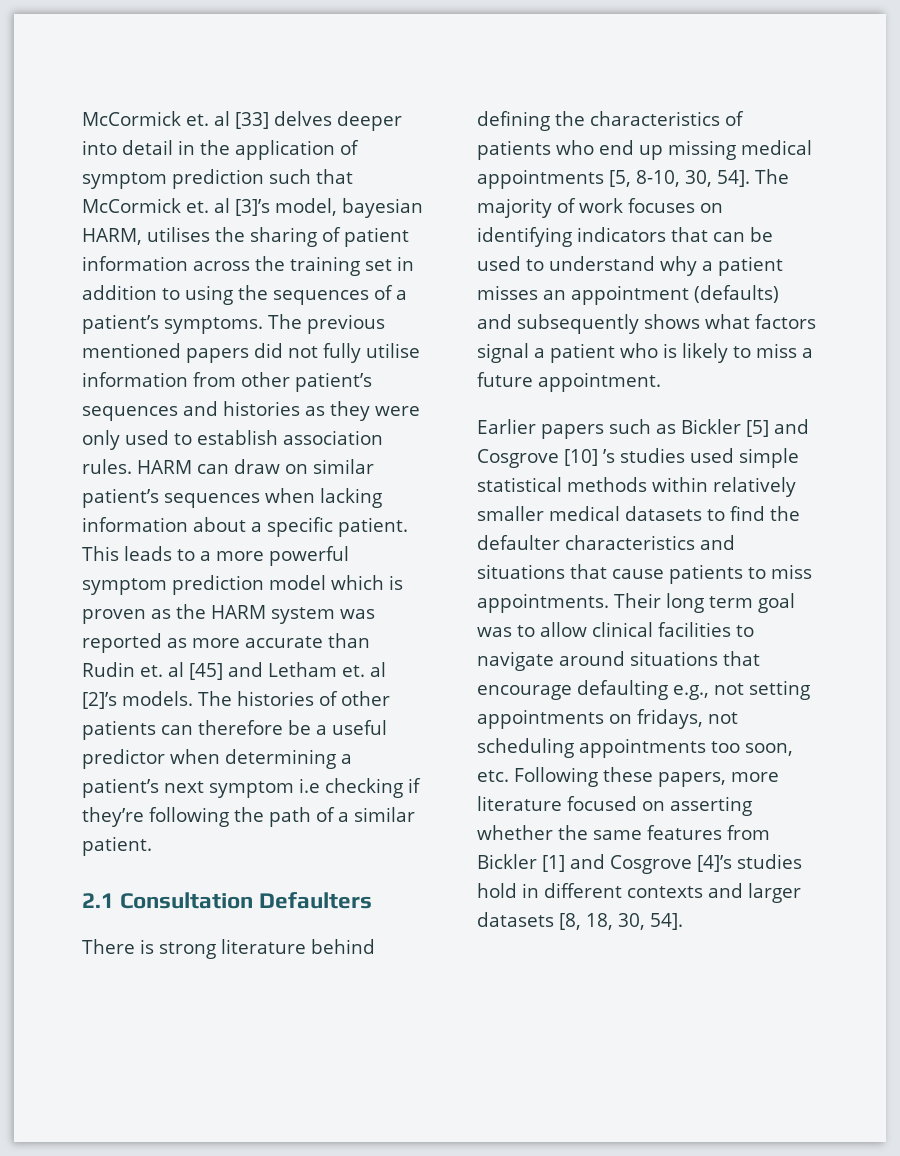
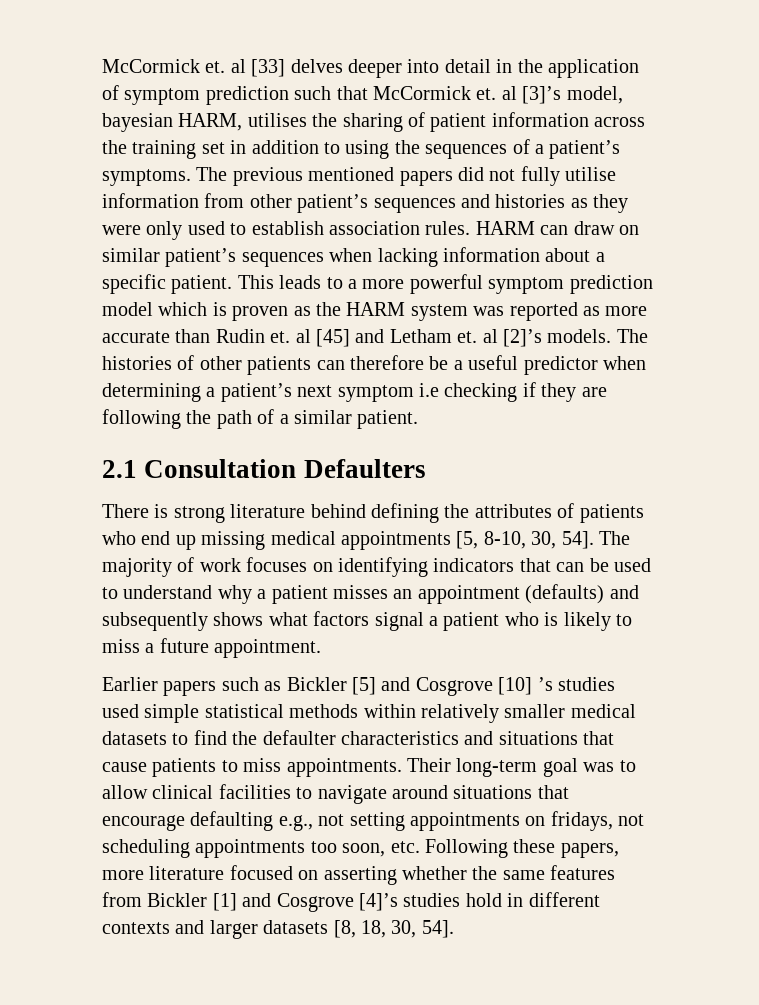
[82,807,144,827] they’re -> [541,383,607,402] they are
[590,111,720,126] characteristics -> [474,504,552,518] attributes
[666,593,753,613] long term -> [456,758,538,777] long-term

